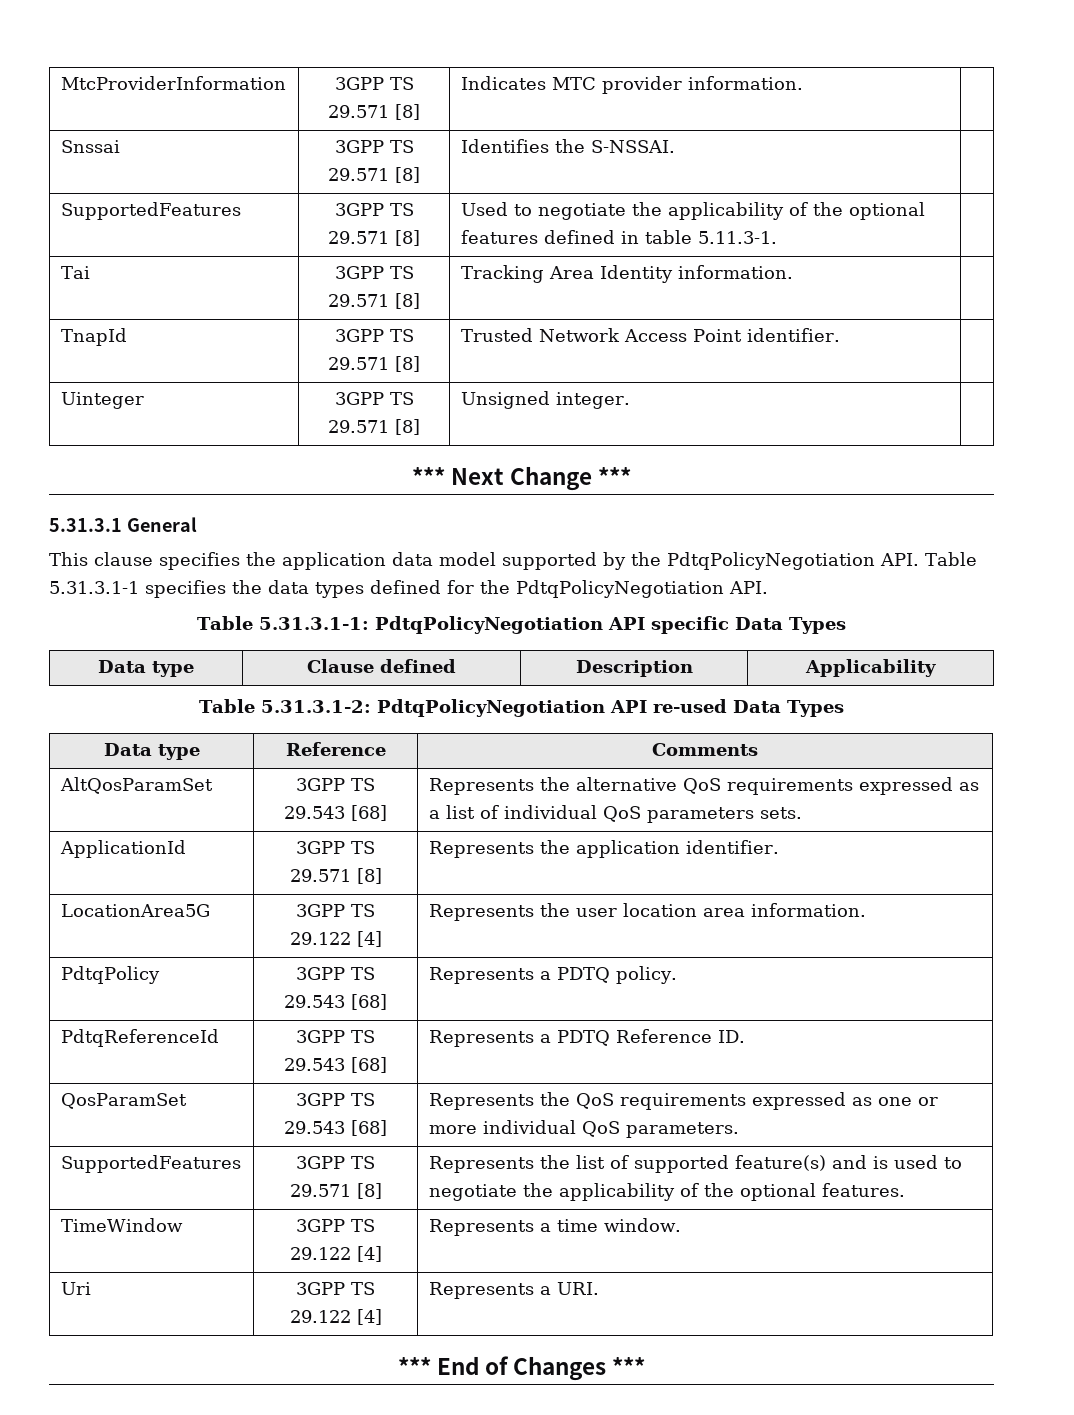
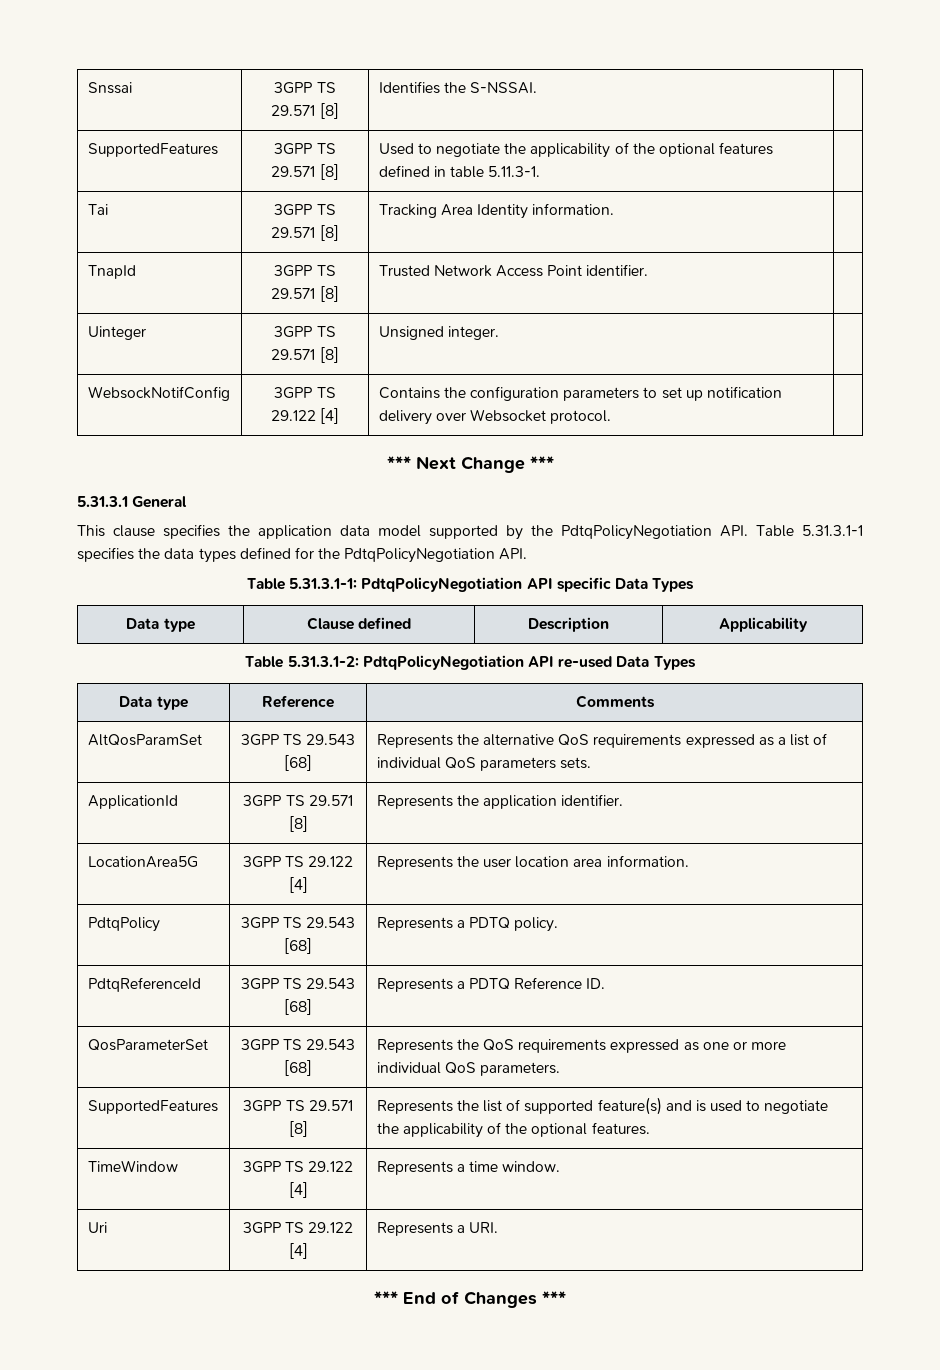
[60,76,286,90] [334,77,414,90] [328,104,420,120] [460,76,803,94] MtcProviderInformation | 3GPP TS 29.571 [8] | Indicates MTC provider information. | // -> (87, 88) none
(630, 400) none -> [87,386,230,401] [274,387,336,399] [270,408,340,424] [378,386,782,401] [378,409,612,425] // WebsockNotifConfig | 3GPP TS 29.122 [4] | Contains the configuration parameters to set up notification delivery over Websocket protocol. |
[60,1093,187,1109] QosParamSet -> [87,1039,208,1051] QosParameterSet

